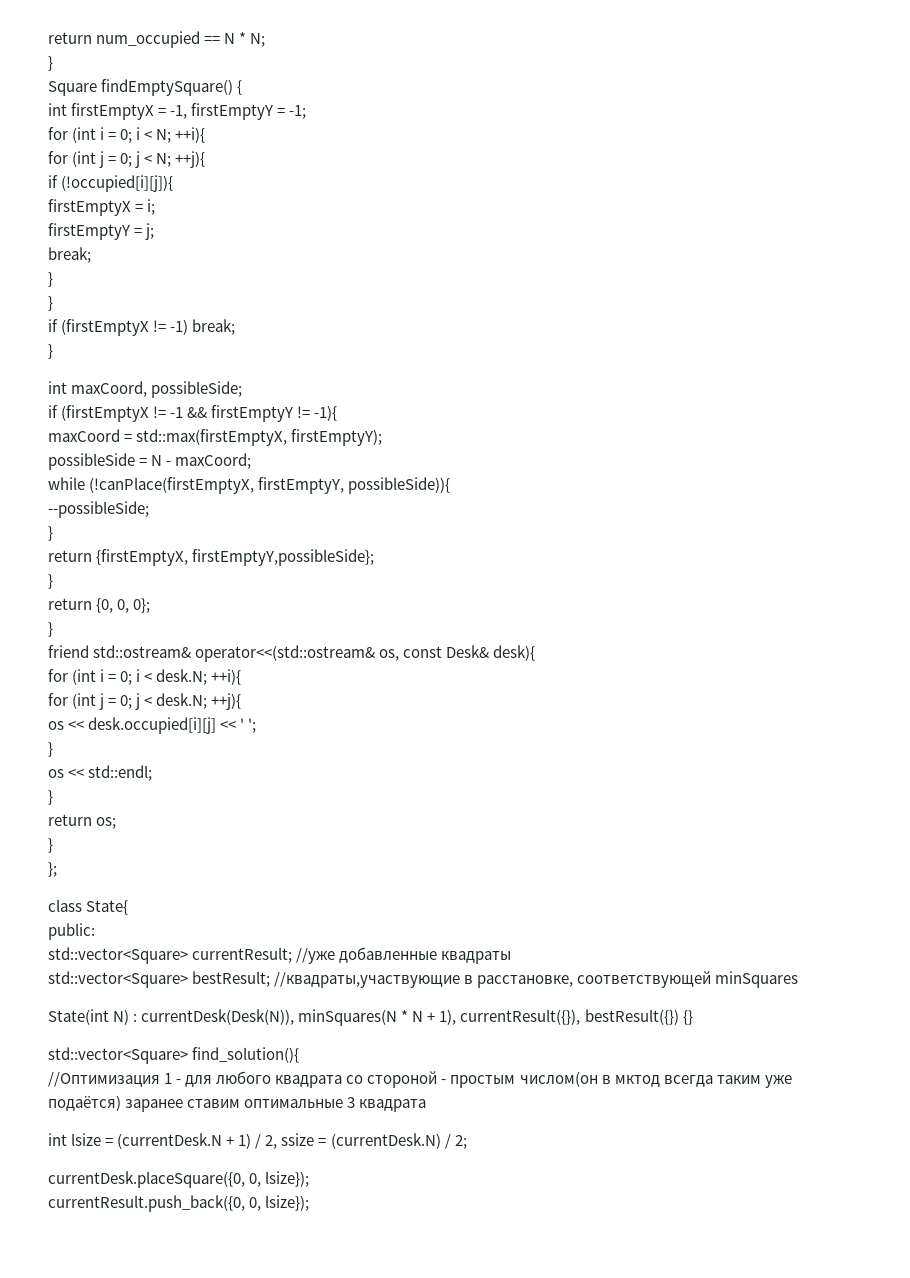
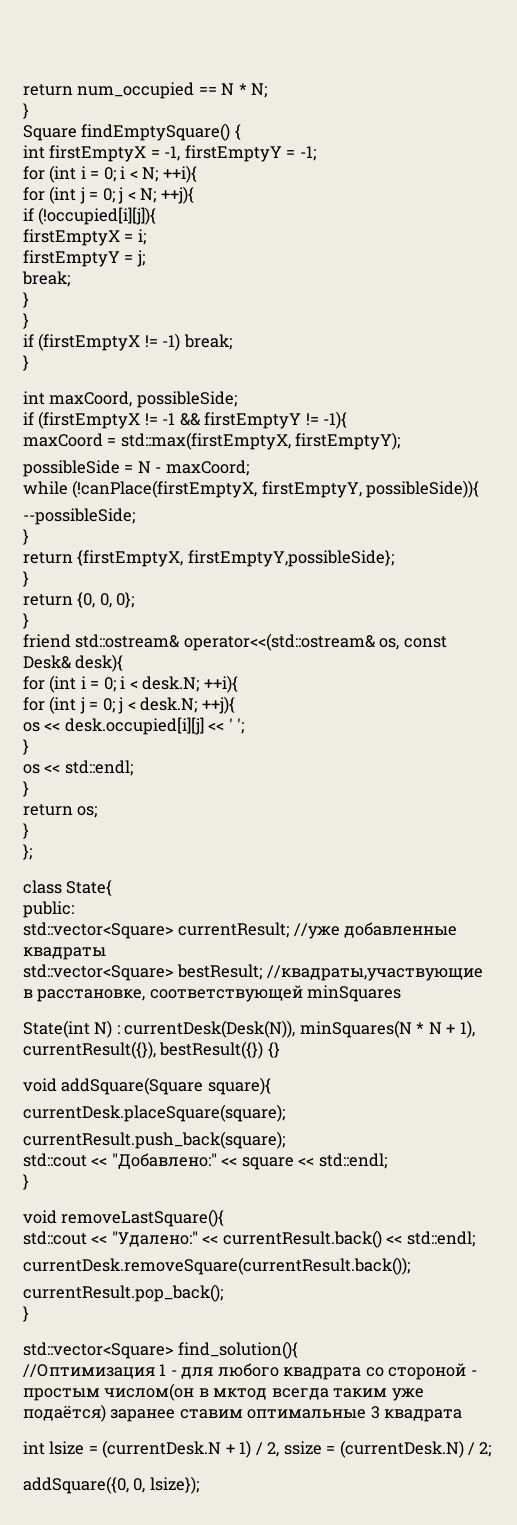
(693, 1017) none -> [23,1077,271,1095] [23,1104,285,1122] [23,1131,285,1149] [23,1153,387,1170] [23,1174,29,1190] [23,1209,225,1227] [23,1230,475,1248] [23,1257,410,1275] [23,1284,223,1302] [23,1306,29,1322] // void addSquare(Square square){ // currentDesk.placeSquare(square); // currentResult.push_back(square); // std::cout << "Добавлено:" << square << std::endl; // } // void removeLastSquare(){ // std::cout << "Удалено:" << currentResult.back() << std::endl; // currentDesk.removeSquare(currentResult.back()); // currentResult.pop_back(); // }
[48,1171,310,1188] [48,1195,310,1212] currentDesk.placeSquare({0, 0, lsize}); // currentResult.push_back({0, 0, lsize}); -> [23,1476,199,1494] addSquare({0, 0, lsize});

